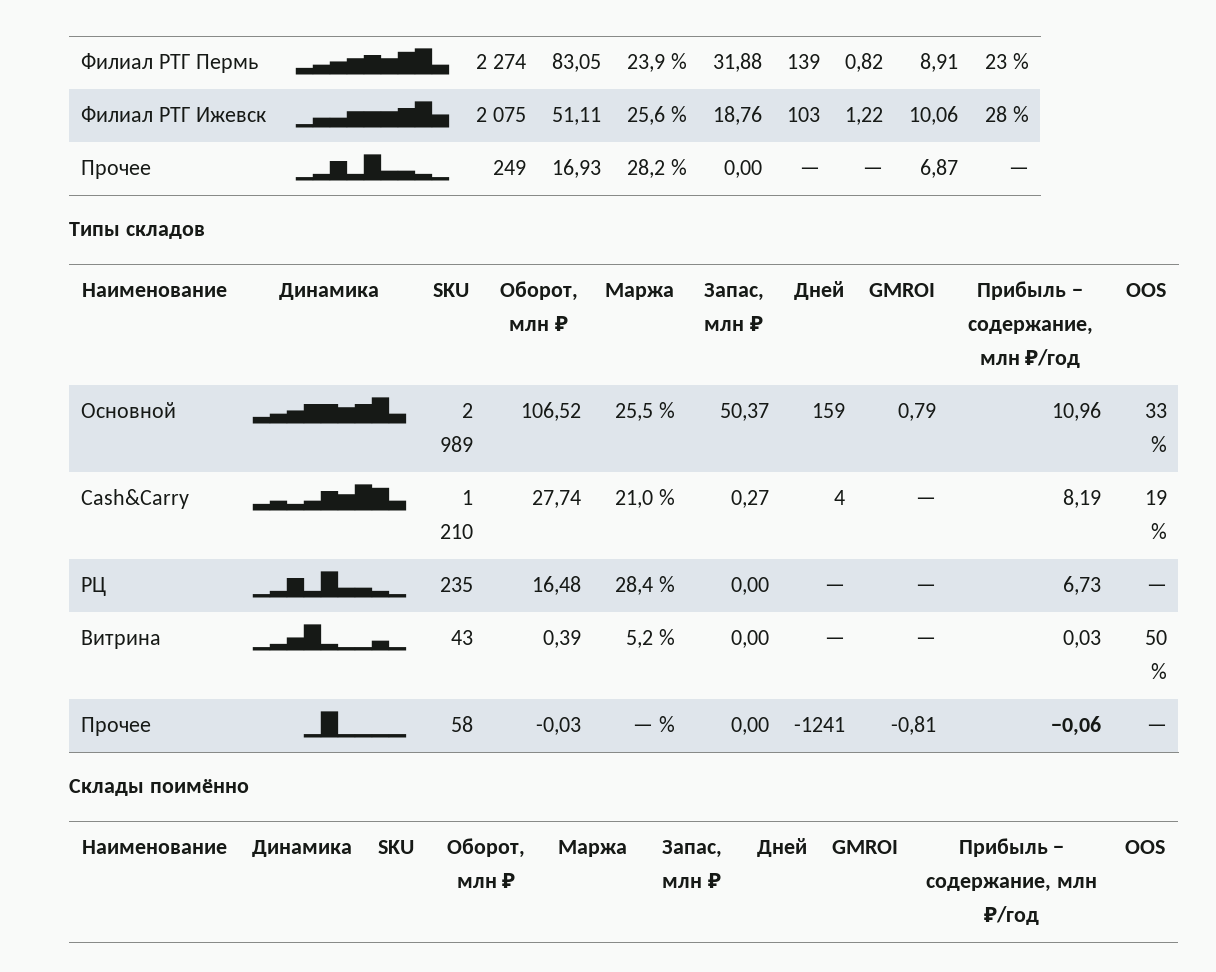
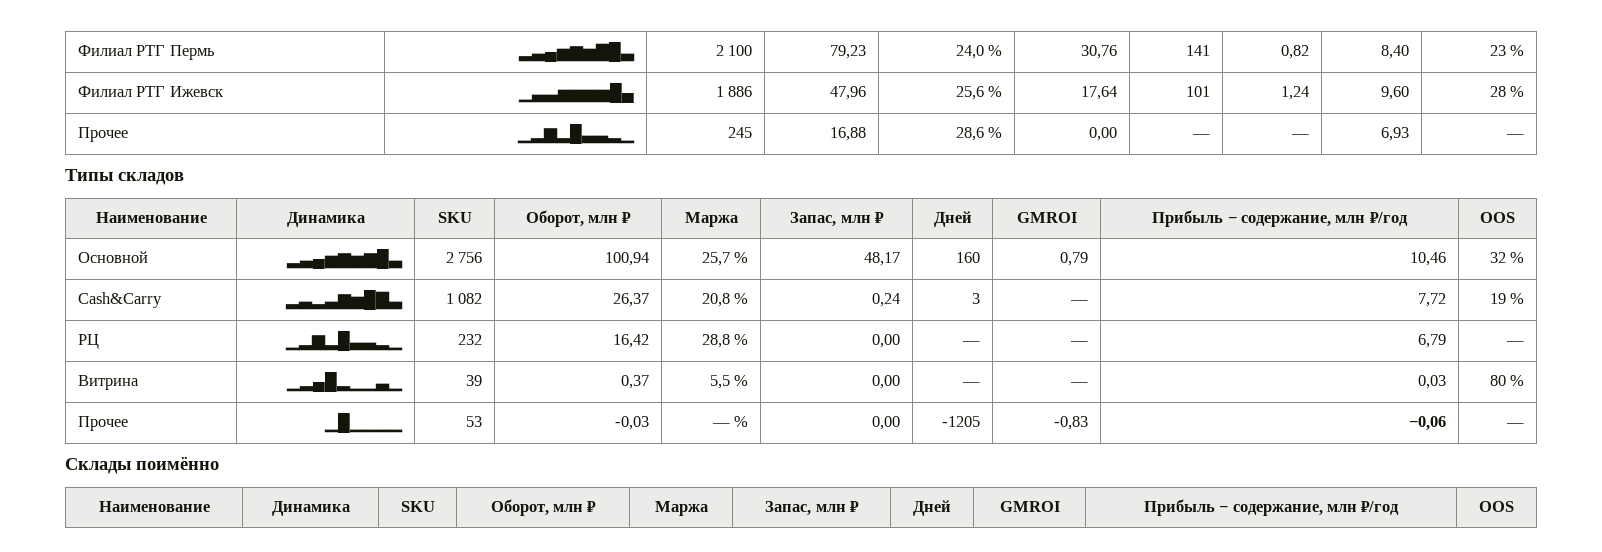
[492,54,526,69] [551,53,601,72] [627,53,687,72] [712,53,762,72] [786,54,820,69] 274 | 83,05 | 23,9 % | 31,88 | 139 -> [728,45,753,56] [830,45,867,59] [955,45,1003,59] [1081,45,1118,59] [1186,45,1211,56] 100 | 79,23 | 24,0 % | 30,76 | 141
[919,53,958,72] 8,91 -> [1381,45,1410,59] 8,40
[294,101,450,128] [476,107,526,122] [551,107,601,125] [627,106,687,125] [712,106,762,125] [786,107,820,122] [844,107,883,125] [908,106,958,125] ▁▃▃▅▅▅▆█▄ | 2 075 | 51,11 | 25,6 % | 18,76 | 103 | 1,22 | 10,06 -> [518,83,635,103] [715,86,753,97] [830,86,867,100] [955,86,1003,100] [1081,86,1118,100] [1186,86,1211,97] [1281,86,1310,100] [1381,86,1410,100] ▁▃▃▅▅▅▅█▄ | 1 886 | 47,96 | 25,6 % | 17,64 | 101 | 1,24 | 9,60
[492,160,526,175] [551,159,601,178] [627,159,687,178] [723,160,762,178] [799,167,820,175] [862,167,883,175] [919,159,958,178] 249 | 16,93 | 28,2 % | 0,00 | — | — | 6,87 -> [728,127,753,138] [830,127,867,141] [955,127,1003,141] [1089,127,1118,141] [1192,134,1211,138] [1291,134,1310,138] [1381,127,1410,141] 245 | 16,88 | 28,6 % | 0,00 | — | — | 6,93
[251,397,407,424] [461,403,473,418] [439,436,473,452] [520,402,581,421] [615,402,675,421] [719,403,769,421] [811,403,845,418] ▂▃▄▆▆▅▆█▃ | 2 989 | 106,52 | 25,5 % | 50,37 | 159 -> [286,249,404,269] [445,252,483,263] [605,252,650,266] [701,252,749,266] [864,252,901,266] [956,252,981,263] ▂▃▄▅▆▅▆█▃ | 2 756 | 100,94 | 25,7 % | 48,17 | 160
[1051,402,1101,421] [1144,403,1167,418] 10,96 | 33 -> [1410,252,1447,266] [1489,252,1506,263] 10,46 | 32
[439,524,473,539] [531,490,581,508] [615,489,675,508] [730,490,769,508] [833,490,845,505] [915,497,936,505] [1062,489,1101,508] 210 | 27,74 | 21,0 % | 0,27 | 4 | — | 8,19 -> [458,293,483,304] [613,293,650,307] [701,293,749,307] [872,293,901,307] [972,293,981,304] [1070,300,1089,304] [1418,293,1447,307] 082 | 26,37 | 20,8 % | 0,24 | 3 | — | 7,72
[439,577,473,592] [531,576,581,595] [615,576,675,595] [730,577,769,595] [824,584,845,592] [915,584,936,592] [1062,576,1101,595] 235 | 16,48 | 28,4 % | 0,00 | — | — | 6,73 -> [458,334,483,345] [613,334,650,348] [701,334,749,348] [872,334,901,348] [962,341,981,345] [1070,341,1089,345] [1418,334,1447,348] 232 | 16,42 | 28,8 % | 0,00 | — | — | 6,79
[450,630,473,645] [542,630,581,648] [626,630,654,648] 43 | 0,39 | 5,2 -> [466,375,483,386] [621,375,650,389] [709,375,730,389] 39 | 0,37 | 5,5
[1144,630,1167,645] 50 -> [1489,375,1506,386] 80
[450,716,473,732] 58 -> [466,416,483,427] 53
[793,717,845,732] [890,716,936,735] -1241 | -0,81 -> [942,416,981,427] [1054,416,1089,430] -1205 | -0,83

